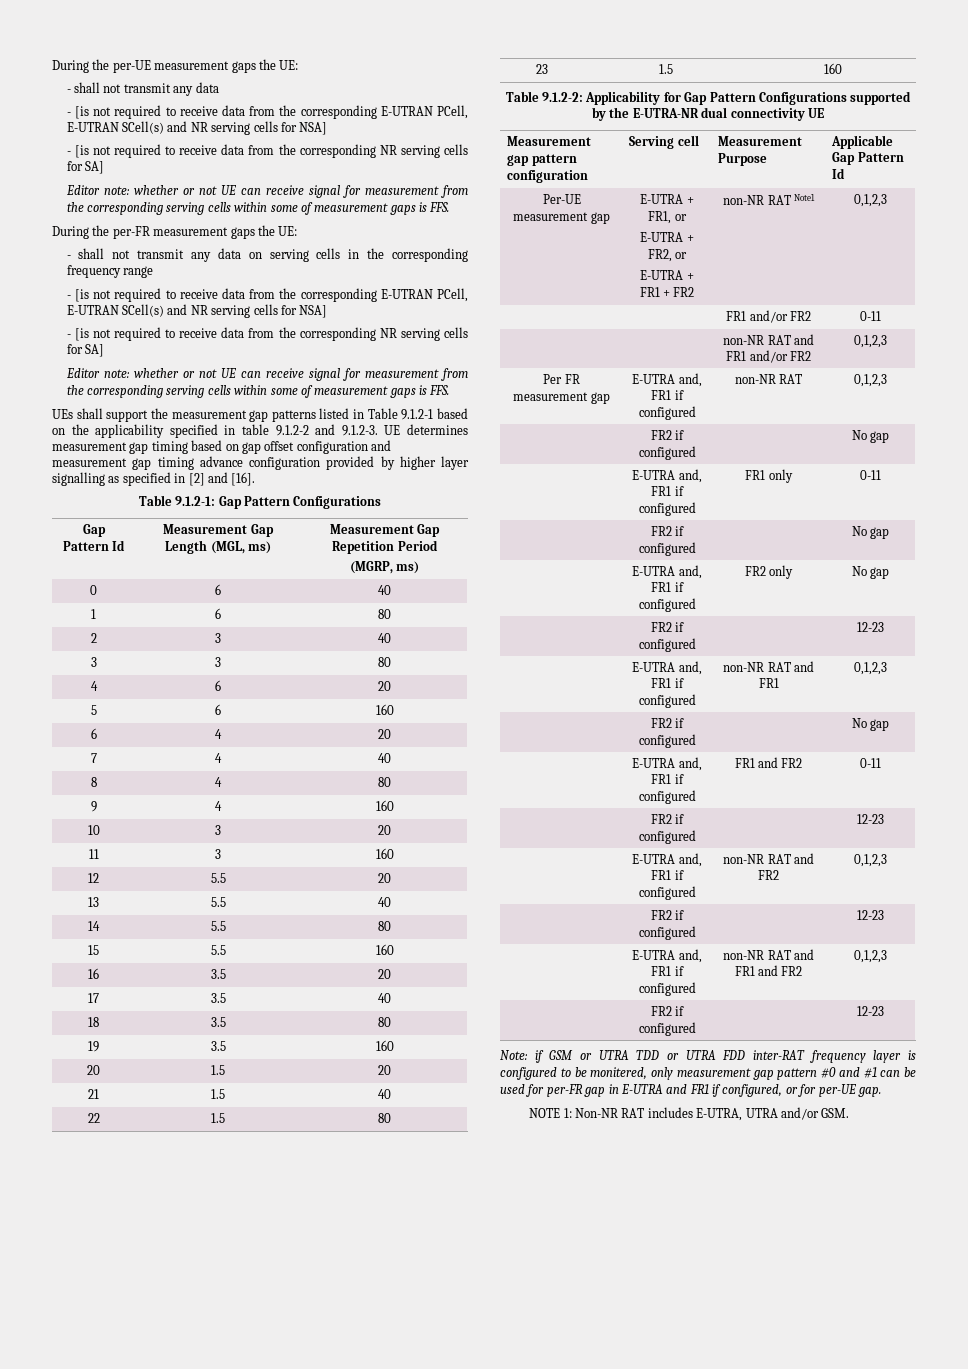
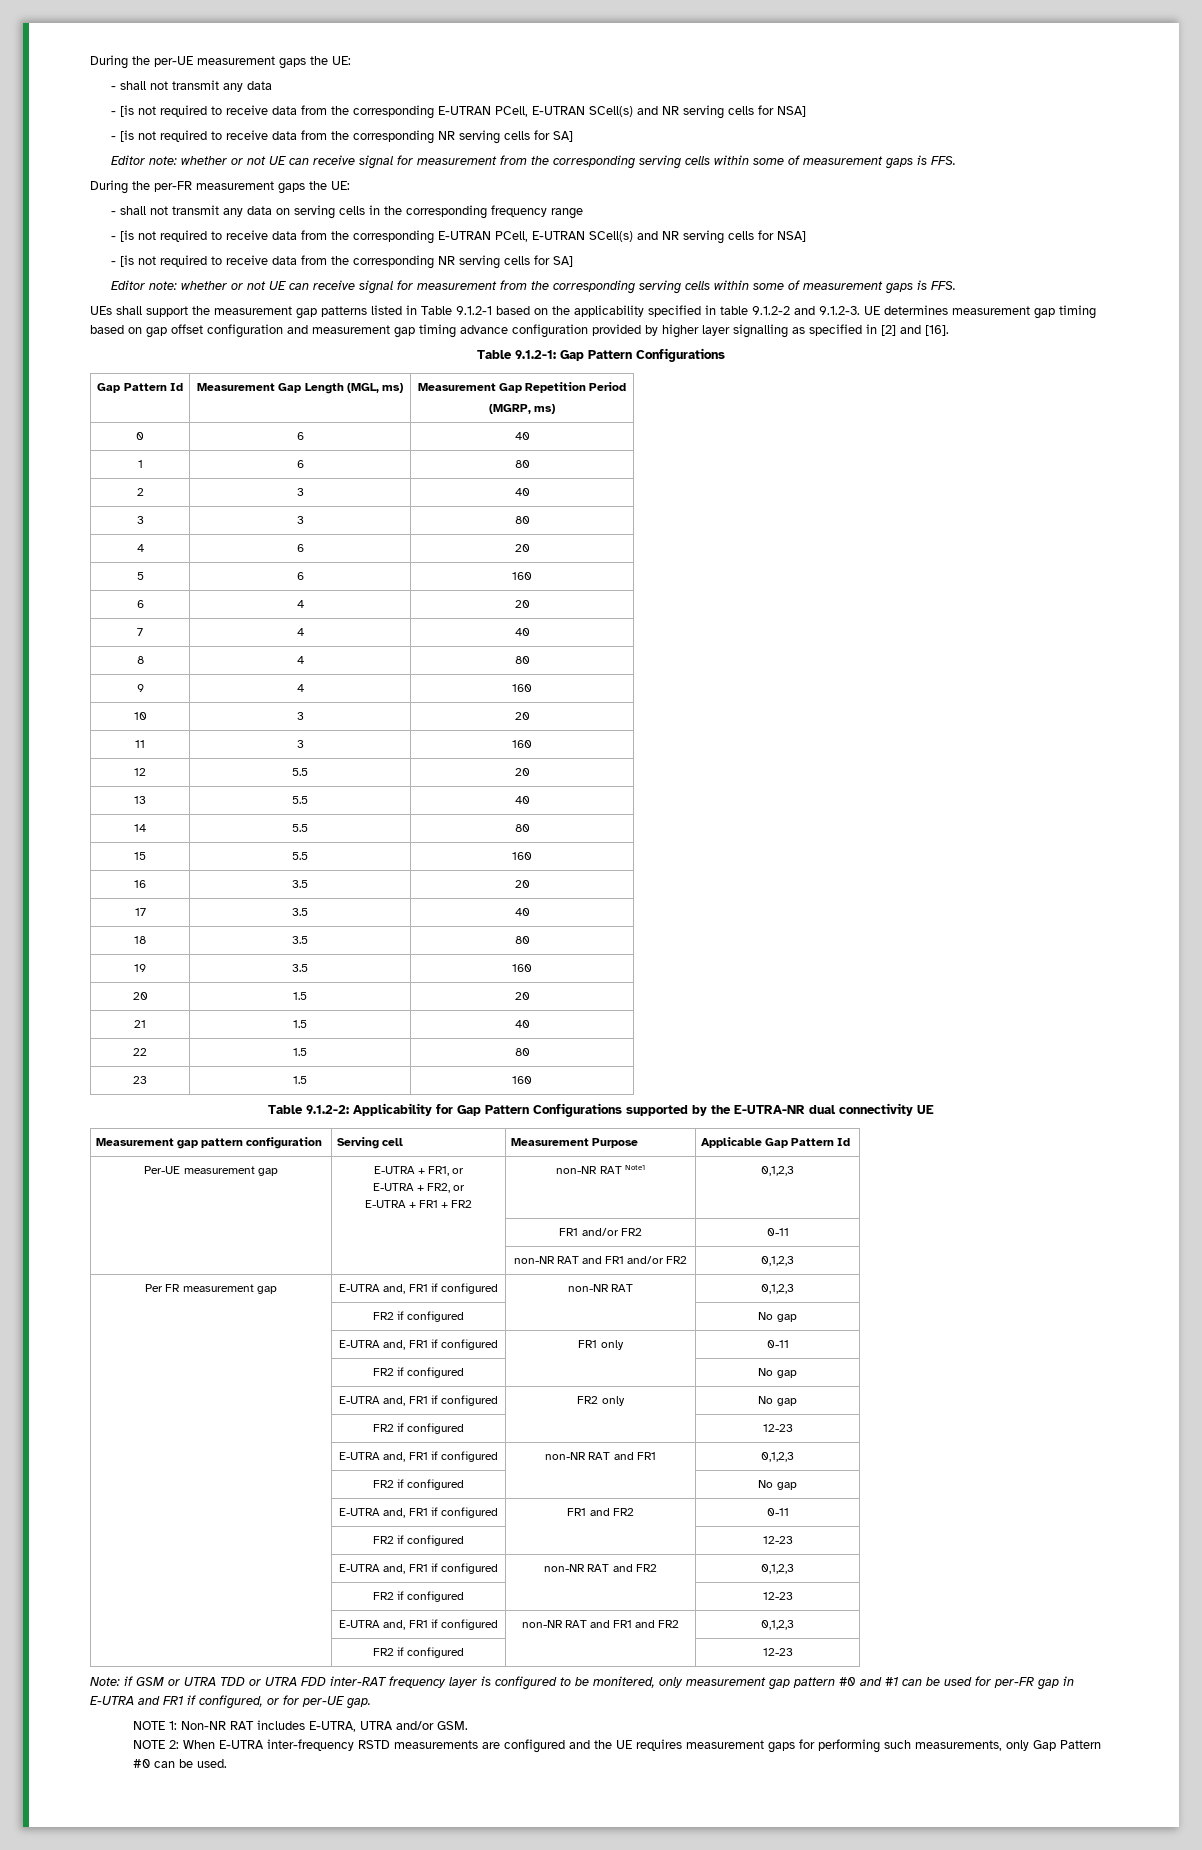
(850, 1113) none -> [132,1739,1101,1753] [132,1759,227,1768] // NOTE 2: When E-UTRA inter-frequency RSTD measurements are configured and the UE requires measurement gaps for performing such measurements, only Gap Pattern #0 can be used.

